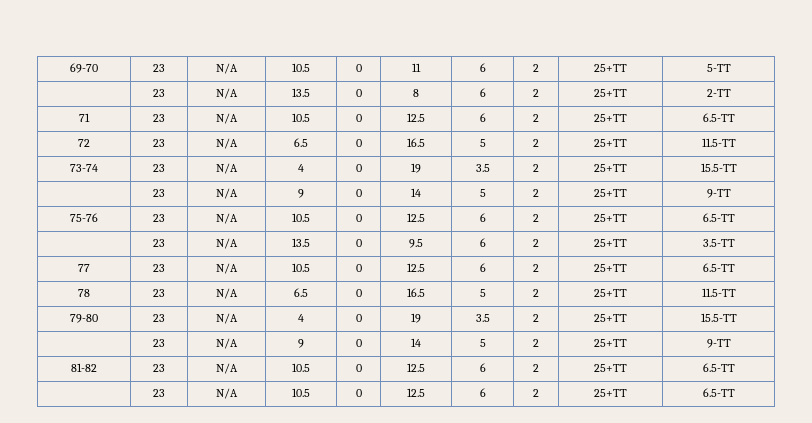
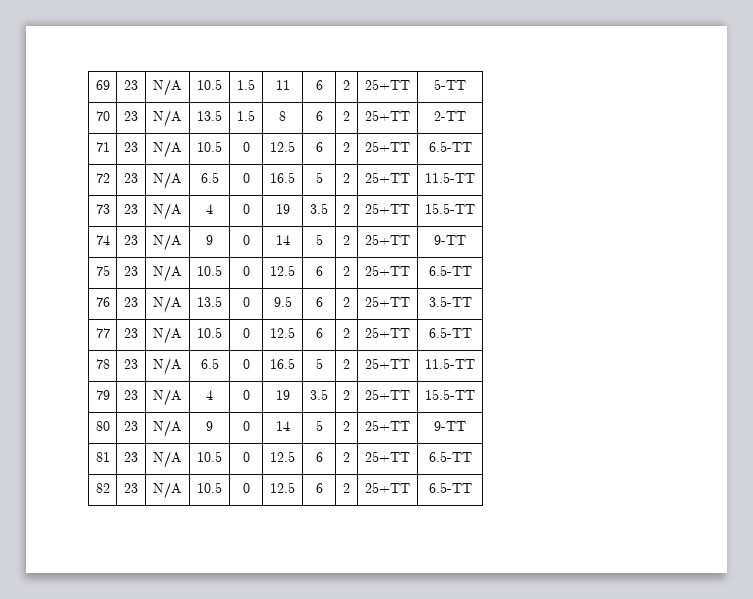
[70,63,98,73] [153,64,165,72] [216,63,238,74] [292,63,310,72] [355,64,362,72] 69-70 | 23 | N/A | 10.5 | 0 -> [95,80,110,90] [124,80,138,90] [153,79,182,96] [197,79,222,90] [237,79,255,90] 69 | 23 | N/A | 10.5 | 1.5
[153,89,165,97] [216,88,238,99] [292,88,310,97] [355,89,362,97] | 23 | N/A | 13.5 | 0 -> [95,111,110,121] [124,111,138,121] [153,110,182,127] [197,110,222,121] [237,110,255,121] 70 | 23 | N/A | 13.5 | 1.5
[70,164,98,172] [153,164,165,172] [216,163,238,174] [298,164,304,172] [355,164,362,172] [411,163,421,173] [475,164,490,172] [533,164,539,172] [594,164,627,172] [700,163,737,172] [153,189,165,197] [216,188,238,199] [298,189,304,198] [355,189,362,197] [411,188,421,197] [479,189,486,197] [533,189,539,197] [594,189,627,197] [706,189,731,198] [70,213,98,222] [153,214,165,222] [216,213,238,224] [292,213,310,222] [355,214,362,222] [407,213,425,222] [479,213,486,222] [533,214,539,222] [594,214,627,222] [702,213,735,222] 73-74 | 23 | N/A | 4 | 0 | 19 | 3.5 | 2 | 25+TT | 15.5-TT // | 23 | N/A | 9 | 0 | 14 | 5 | 2 | 25+TT | 9-TT // 75-76 | 23 | N/A | 10.5 | 0 | 12.5 | 6 | 2 | 25+TT | 6.5-TT // -> [95,204,110,214] [124,204,138,214] [153,203,182,220] [206,204,213,214] [242,204,250,214] [275,204,290,214] [310,203,328,214] [343,204,350,214] [365,203,410,214] [425,203,475,214] [95,235,110,245] [124,235,138,245] [153,234,182,251] [206,235,213,245] [242,235,250,245] [275,235,290,245] [315,234,323,245] [343,235,350,245] [365,234,410,245] [434,235,466,245] [95,265,110,276] [124,266,138,276] [153,265,182,282] [197,265,222,276] [242,266,250,276] [270,265,295,276] [315,266,323,276] [343,266,350,276] [365,265,410,276] [428,265,472,276] [95,297,110,307] 73 | 23 | N/A | 4 | 0 | 19 | 3.5 | 2 | 25+TT | 15.5-TT // 74 | 23 | N/A | 9 | 0 | 14 | 5 | 2 | 25+TT | 9-TT // 75 | 23 | N/A | 10.5 | 0 | 12.5 | 6 | 2 | 25+TT | 6.5-TT // 76
[70,314,98,323] [153,314,165,322] [216,313,238,324] [298,314,304,322] [355,314,362,322] [411,313,421,323] [475,314,490,322] [533,314,539,322] [594,314,627,322] [700,313,737,322] [153,339,165,347] [216,338,238,349] [298,339,304,348] [355,339,362,347] [411,338,421,347] [479,339,486,347] [533,339,539,347] [594,339,627,347] [706,339,731,348] [71,363,97,372] [153,364,165,372] [216,363,238,374] [292,363,310,372] [355,364,362,372] [407,363,425,372] [479,363,486,372] [533,364,539,372] [594,364,627,372] [702,363,735,372] 79-80 | 23 | N/A | 4 | 0 | 19 | 3.5 | 2 | 25+TT | 15.5-TT // | 23 | N/A | 9 | 0 | 14 | 5 | 2 | 25+TT | 9-TT // 81-82 | 23 | N/A | 10.5 | 0 | 12.5 | 6 | 2 | 25+TT | 6.5-TT // -> [95,390,110,400] [124,390,138,400] [153,389,182,406] [206,390,213,400] [242,390,250,400] [275,390,290,400] [310,389,328,400] [343,390,350,400] [365,389,410,400] [425,389,475,400] [95,421,110,431] [124,421,138,431] [153,420,182,437] [206,421,213,431] [242,421,250,431] [275,421,290,431] [315,420,323,431] [343,421,350,431] [365,420,410,431] [434,421,466,431] [95,452,110,462] [124,452,138,462] [153,451,182,468] [197,451,222,462] [242,452,250,462] [270,451,295,462] [315,452,323,462] [343,452,350,462] [365,451,410,462] [428,451,472,462] [95,483,110,493] 79 | 23 | N/A | 4 | 0 | 19 | 3.5 | 2 | 25+TT | 15.5-TT // 80 | 23 | N/A | 9 | 0 | 14 | 5 | 2 | 25+TT | 9-TT // 81 | 23 | N/A | 10.5 | 0 | 12.5 | 6 | 2 | 25+TT | 6.5-TT // 82

